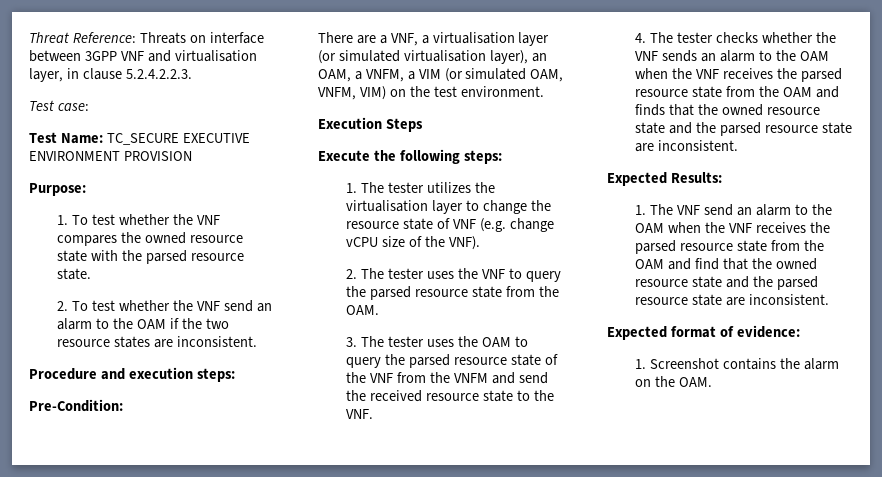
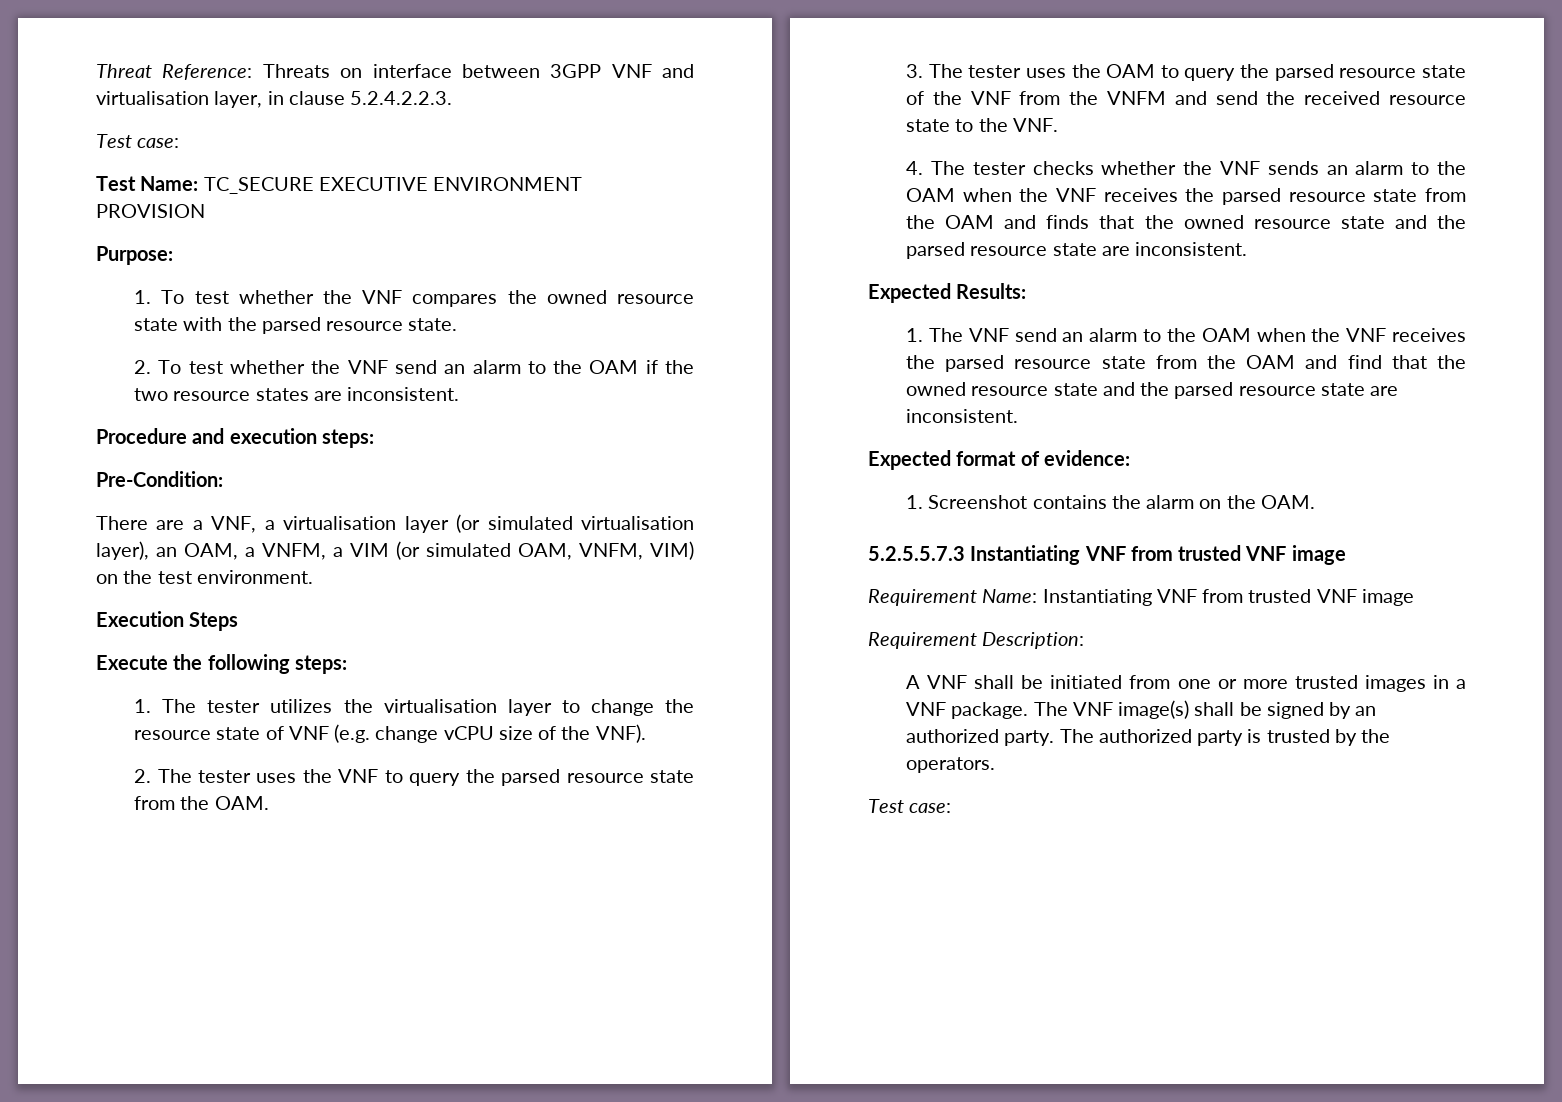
(713, 382) none -> [868,545,1346,565] [868,589,1414,606] [868,632,1085,649] [906,675,1466,692] [906,700,1377,719] [906,729,1391,746] [906,757,996,773] [868,799,952,813] // 5.2.5.5.7.3 Instantiating VNF from trusted VNF image // Requirement Name: Instantiating VNF from trusted VNF image // Requirement Description: // A VNF shall be initiated from one or more trusted images in a VNF package. The VNF image(s) shall be signed by an authorized party. The authorized party is trusted by the operators. // Test case:

